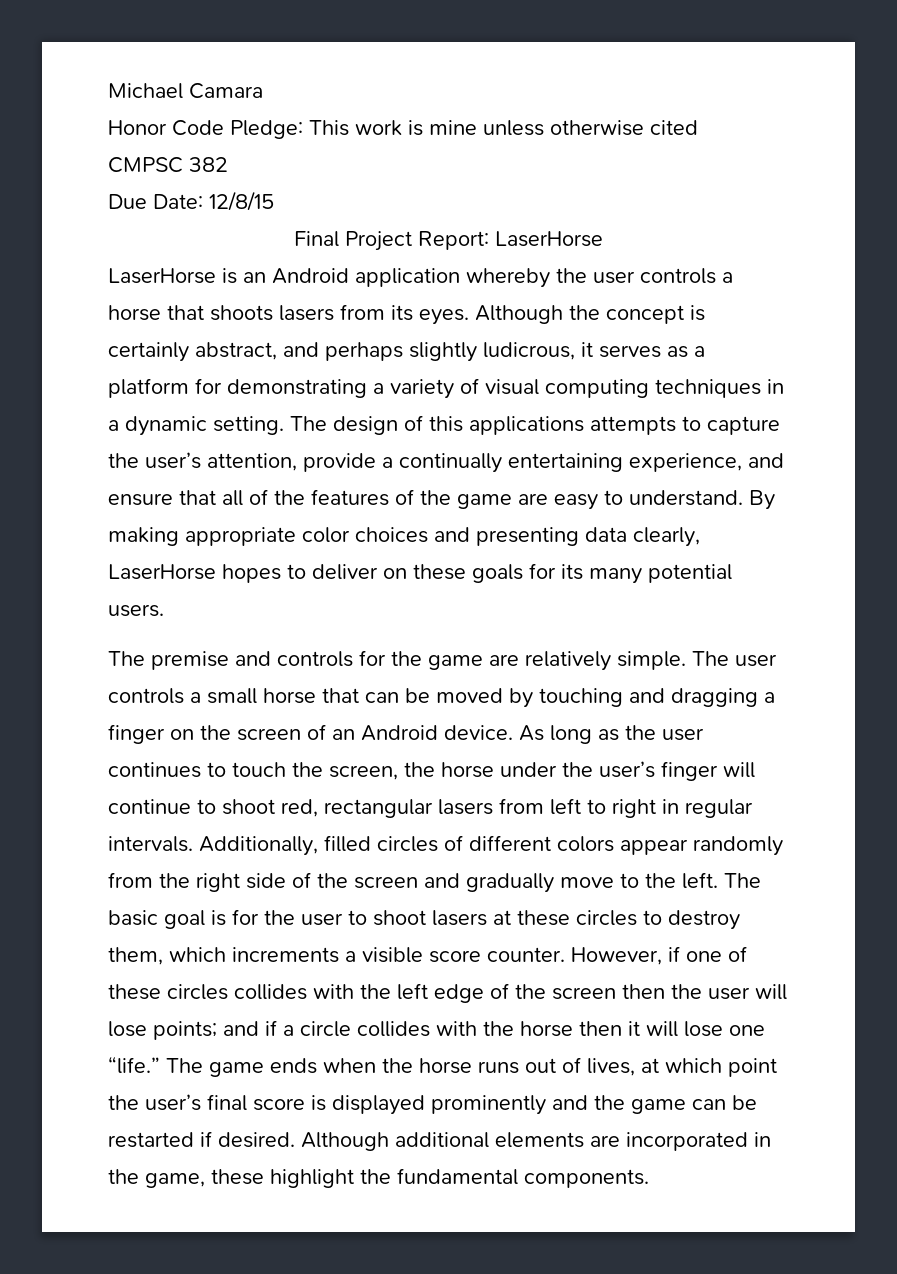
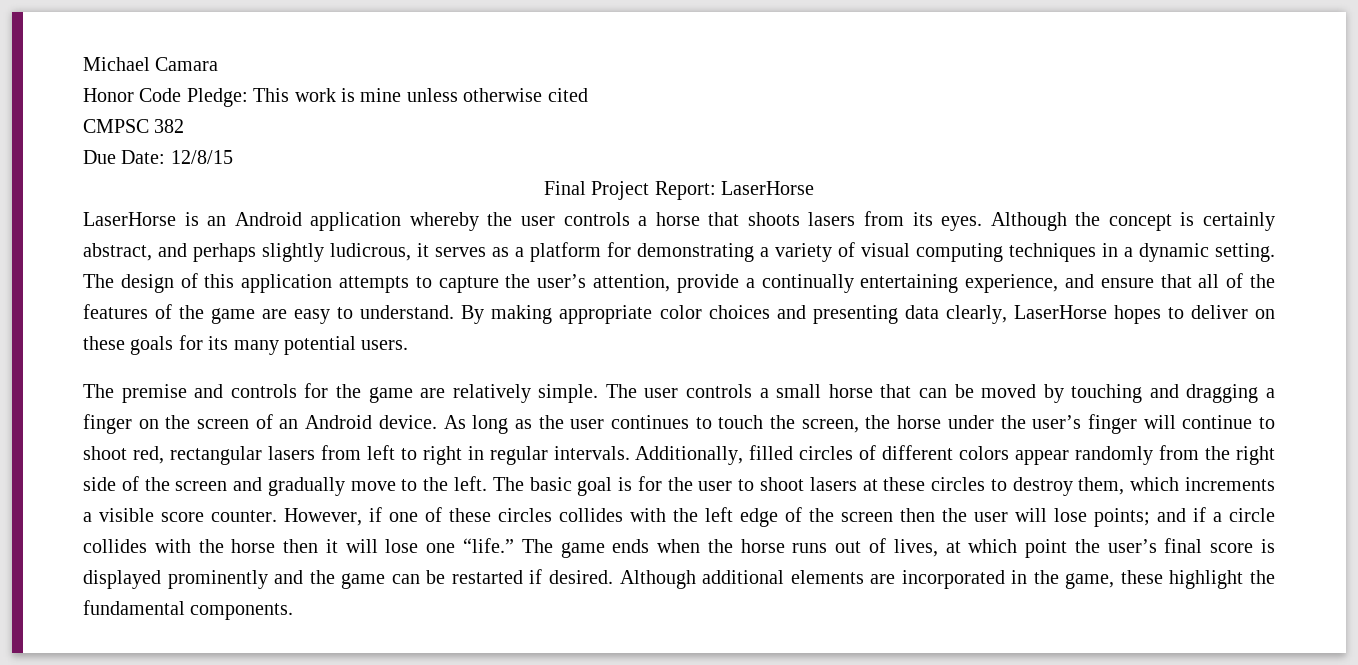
[469,416,584,435] applications -> [241,274,333,293] application

